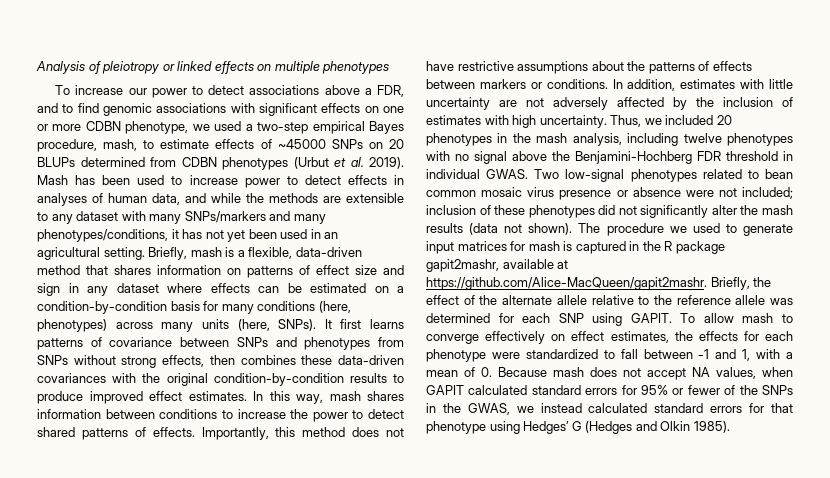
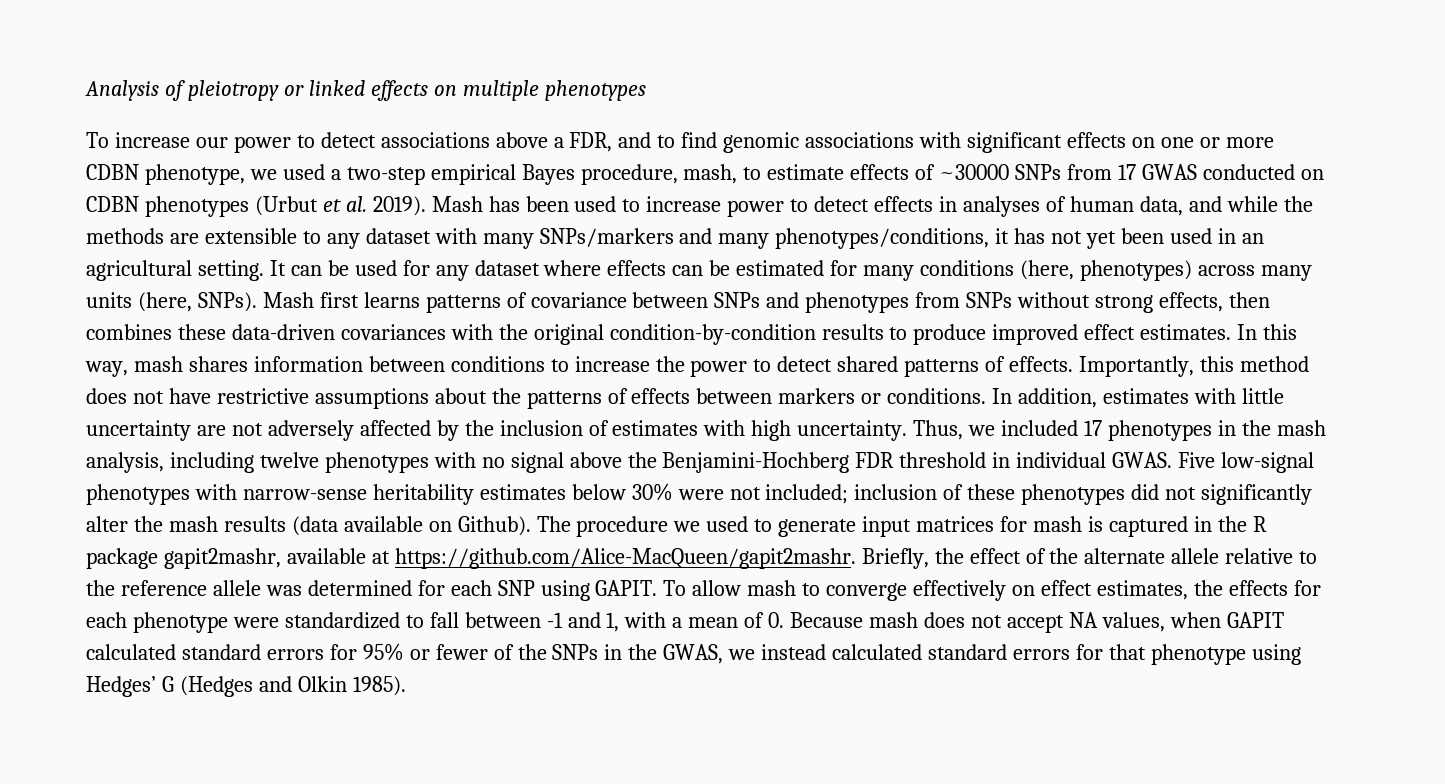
[277,139,404,149] [37,157,176,167] ~45000 SNPs on 20 BLUPs determined from -> [939,164,1324,180] ~30000 SNPs from 17 GWAS conducted on
[148,247,362,260] [37,265,404,278] [37,283,79,296] Briefly, mash is a flexible, data-driven method that shares information on patterns of effect size and sign in -> [269,260,430,276] It can be used for
[374,286,404,293] [37,301,200,314] on a condition-by-condition basis -> (825, 268) none
[324,319,332,329] It -> [262,292,314,308] Mash
[716,115,732,125] 20 -> [1084,420,1103,436] 17
[534,169,560,179] Two -> [1178,452,1216,468] Five
[702,169,793,179] [426,187,681,200] related to bean common mosaic virus presence or absence -> [194,483,673,505] with narrow-sense heritability estimates below 30%
[504,223,573,235] not shown). -> [343,516,531,536] available on Github).

